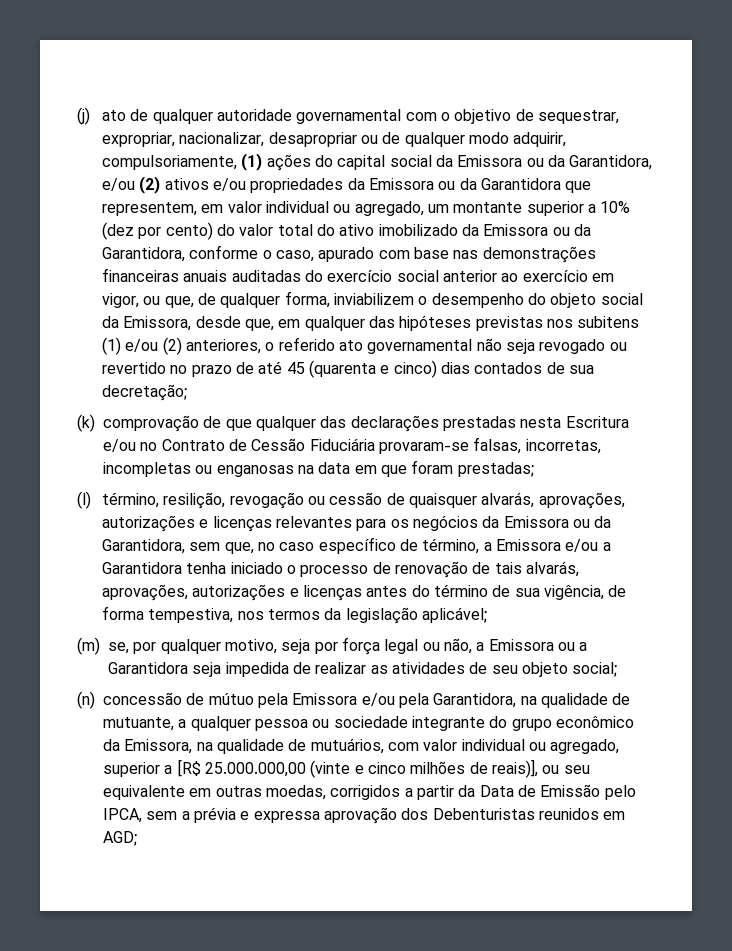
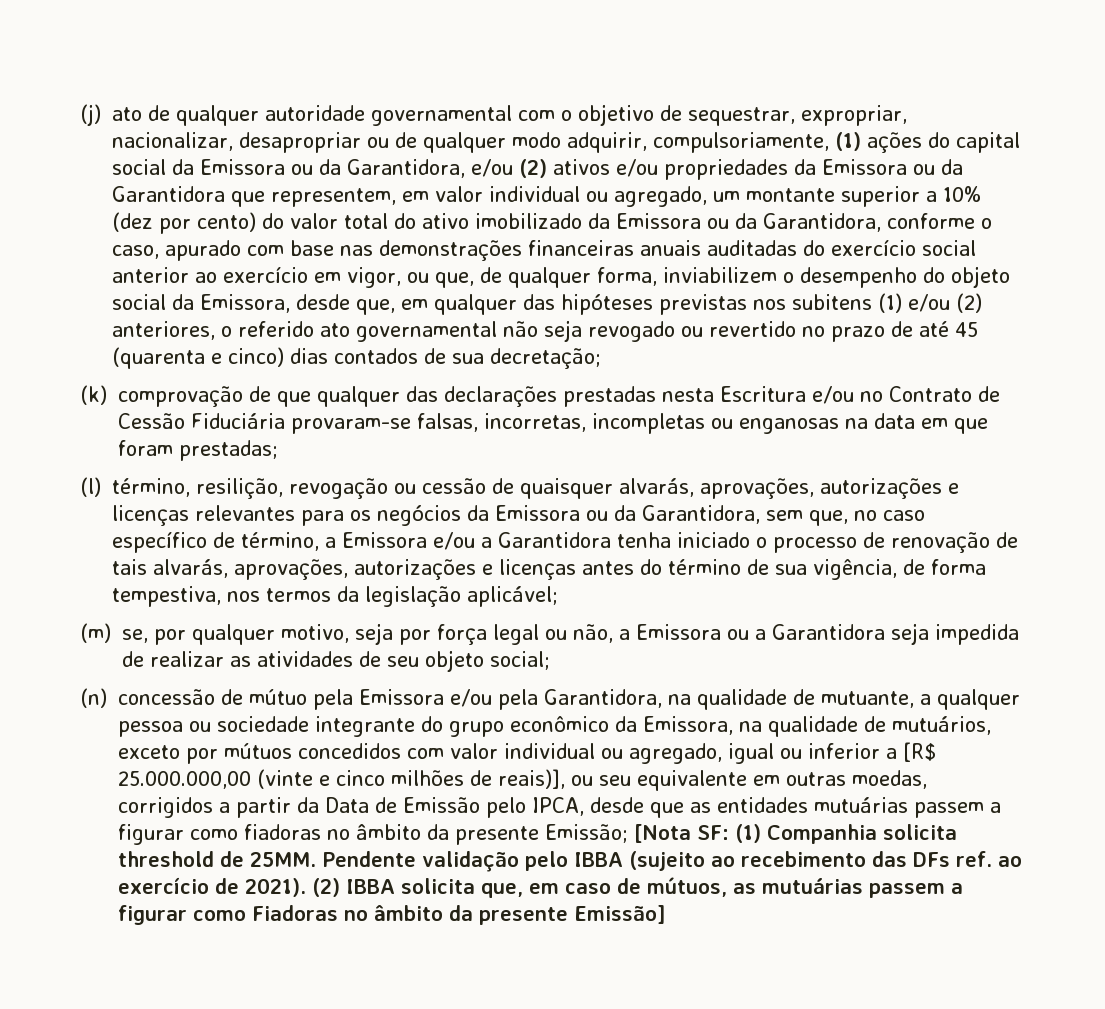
(384, 746) none -> [118,743,401,764] exceto por mútuos concedidos
[103,762,160,777] superior -> [728,743,880,764] igual ou inferior
[146,807,626,824] [103,831,137,846] sem a prévia e expressa aprovação dos Debenturistas reunidos em AGD; -> [590,797,1001,818] [118,824,957,845] [118,851,1022,872] [118,877,963,898] [118,905,666,925] desde que as entidades mutuárias passem a figurar como fiadoras no âmbito da presente Emissão; [Nota SF: (1) Companhia solicita threshold de 25MM. Pendente validação pelo IBBA (sujeito ao recebimento das DFs ref. ao exercício de 2021). (2) IBBA solicita que, em caso de mútuos, as mutuárias passem a figurar como Fiadoras no âmbito da presente Emissão]

